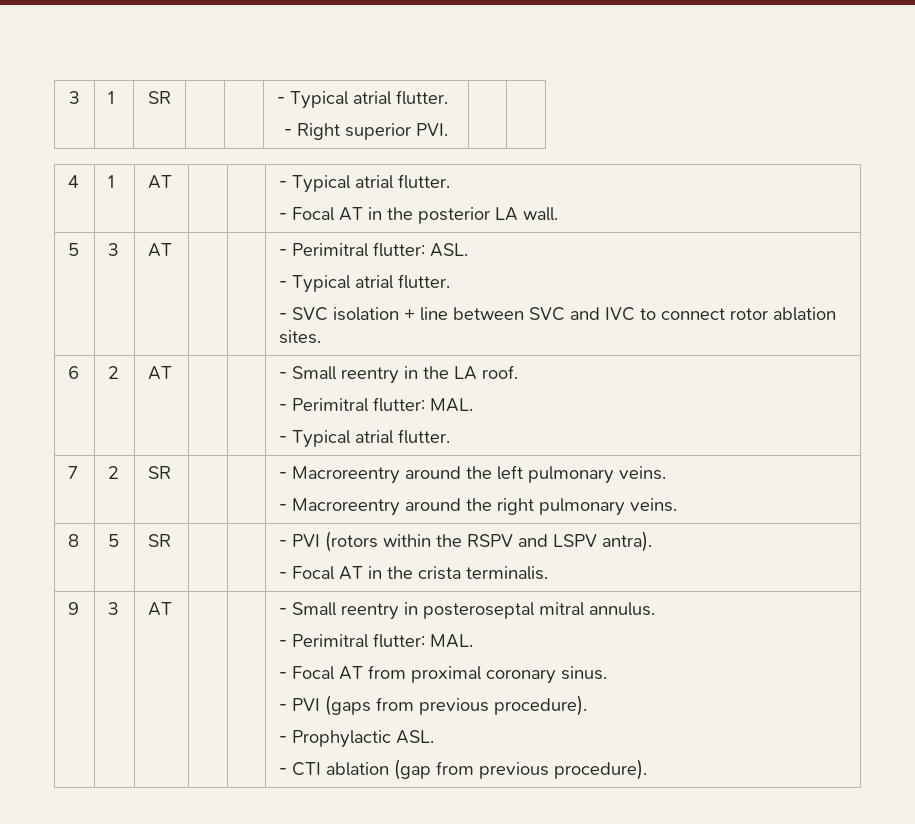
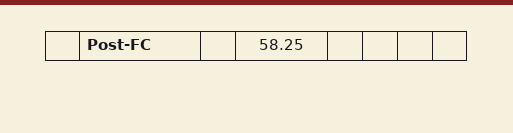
[69,91,80,104] [108,91,115,104] [148,91,171,104] [277,90,449,109] [284,123,448,140] [68,175,80,188] [108,175,115,188] [148,175,173,189] [279,174,451,193] [279,207,559,224] [68,243,80,256] [108,243,120,256] [148,243,173,257] [279,242,469,257] [279,274,451,293] [279,307,837,321] [279,330,322,344] [68,366,80,379] [108,366,120,379] [148,366,173,380] [279,365,519,384] [279,397,474,412] [279,429,451,448] [68,466,79,479] [108,466,120,479] [148,466,172,479] [279,465,667,484] [279,498,678,516] [68,534,80,547] [108,534,120,547] [148,534,172,547] [279,531,653,552] [279,566,549,580] [68,602,80,615] [108,602,120,615] [148,602,173,616] [279,602,656,620] [279,633,474,648] [279,665,608,684] [279,695,588,716] [279,730,435,748] [279,759,648,780] 3 | 1 | SR | | | - Typical atrial flutter. // - Right superior PVI. | | // 4 | 1 | AT | | | - Typical atrial flutter. // - Focal AT in the posterior LA wall. // 5 | 3 | AT | | | - Perimitral flutter: ASL. // - Typical atrial flutter. // - SVC isolation + line between SVC and IVC to connect rotor ablation sites. // 6 | 2 | AT | | | - Small reentry in the LA roof. // - Perimitral flutter: MAL. // - Typical atrial flutter. // 7 | 2 | SR | | | - Macroreentry around the left pulmonary veins. // - Macroreentry around the right pulmonary veins. // 8 | 5 | SR | | | - PVI (rotors within the RSPV and LSPV antra). // - Focal AT in the crista terminalis. // 9 | 3 | AT | | | - Small reentry in posteroseptal mitral annulus. // - Perimitral flutter: MAL. // - Focal AT from proximal coronary sinus. // - PVI (gaps from previous procedure). // - Prophylactic ASL. // - CTI ablation (gap from previous procedure). -> [87,39,152,50] [259,39,304,50] | Post-FC | | 58.25 | | | |

